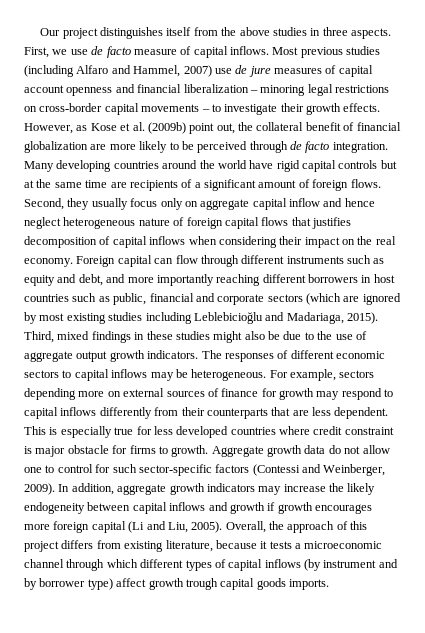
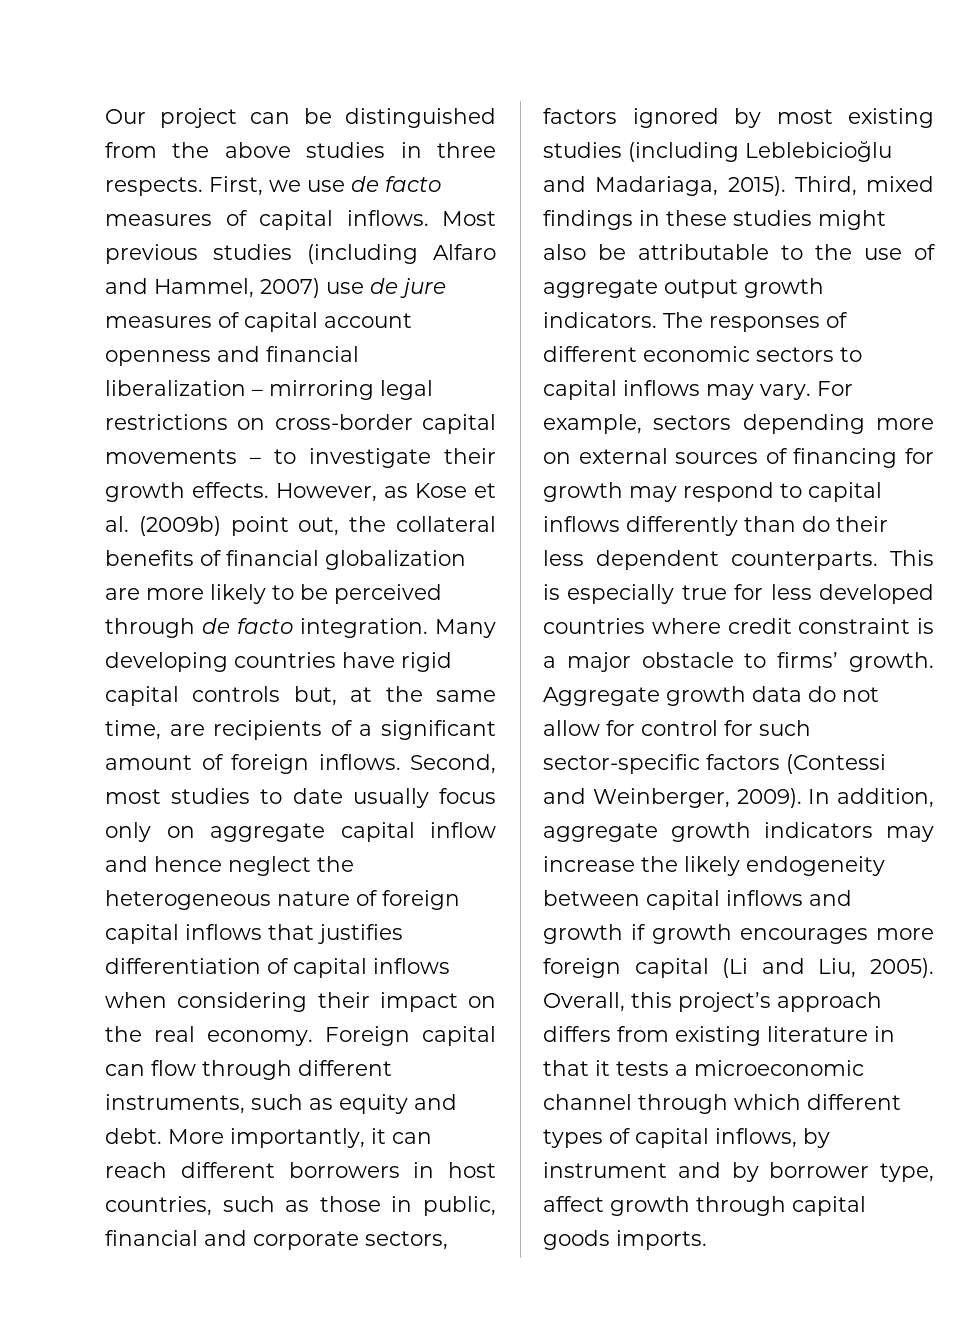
[100,27,192,39] distinguishes itself -> [250,108,496,128] can be distinguished
[351,28,392,39] aspects. -> [105,177,203,196] respects.
[133,49,177,55] measure -> [105,214,212,226] measures
[260,85,306,96] minoring -> [269,380,374,400] mirroring
[305,122,341,131] benefit -> [105,550,194,566] benefits
[162,160,247,169] around the world -> (336, 660) none
[380,160,397,169] but -> [293,686,337,706] but,
[85,180,108,188] time -> [105,720,161,740] time,
[350,179,381,188] [24,198,90,210] flows. Second, they -> [318,754,496,774] [105,788,343,804] inflows. Second, most studies to date
(61, 223) none -> [317,856,354,872] the
[261,217,289,226] flows -> [185,924,262,940] inflows
[24,236,97,248] decomposition -> [105,958,261,974] differentiation
[286,256,344,264] instruments -> [105,1094,245,1114] instruments,
[78,274,261,286] debt, and more importantly reaching -> [105,1128,432,1148] [105,1162,167,1178] debt. More importantly, it can reach
[24,293,110,302] countries such as -> [105,1196,413,1216] countries, such as those in
[267,293,360,305] sectors (which are -> [365,1231,448,1250] [543,108,617,124] sectors, factors
[145,312,192,324] including -> [628,142,739,162] (including
[283,331,302,340] due -> [638,244,769,260] attributable
[175,369,267,381] be heterogeneous. -> [760,384,811,400] vary.
[221,388,259,397] finance -> [793,448,898,468] financing
[154,407,389,419] from their counterparts that are less dependent. -> [744,516,888,532] [543,550,878,570] than do their less dependent counterparts.
(32, 450) none -> [543,656,556,668] a
[112,445,168,454] for firms to -> [744,652,839,668] to firms’
[24,465,55,473] one to -> [606,720,635,736] for
[269,521,368,533] [24,540,257,552] the approach of this project differs from existing literature, because -> [631,992,882,1012] [543,1026,895,1046] [543,1060,589,1076] this project’s approach differs from existing literature in that
[264,559,321,571] inflows (by -> [715,1128,830,1148] inflows, by
[87,578,113,590] type) -> [880,1163,934,1182] type,
[185,578,218,590] trough -> [696,1196,786,1216] through

